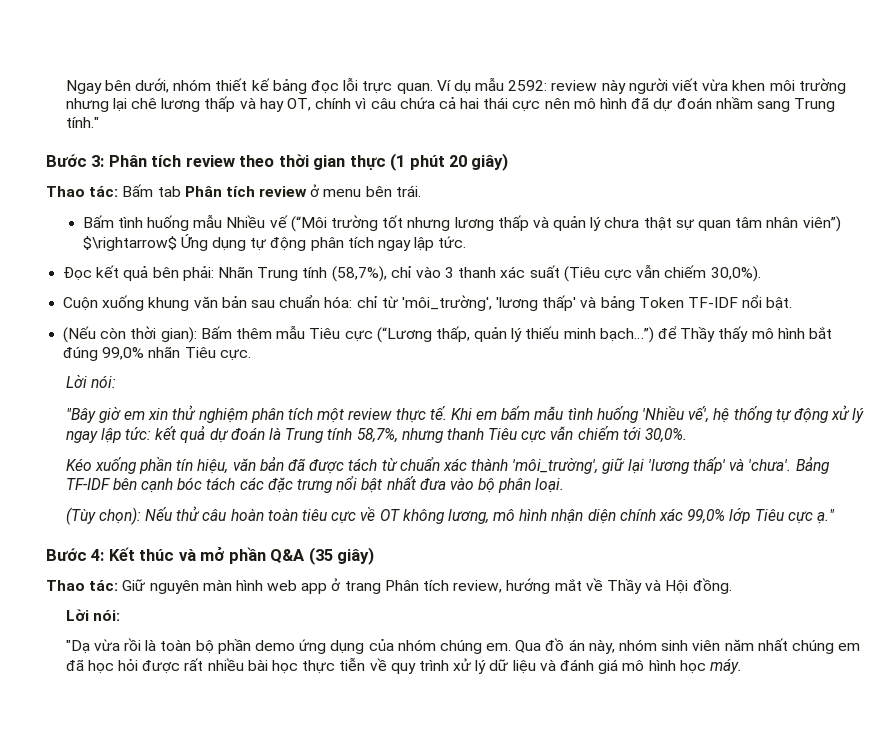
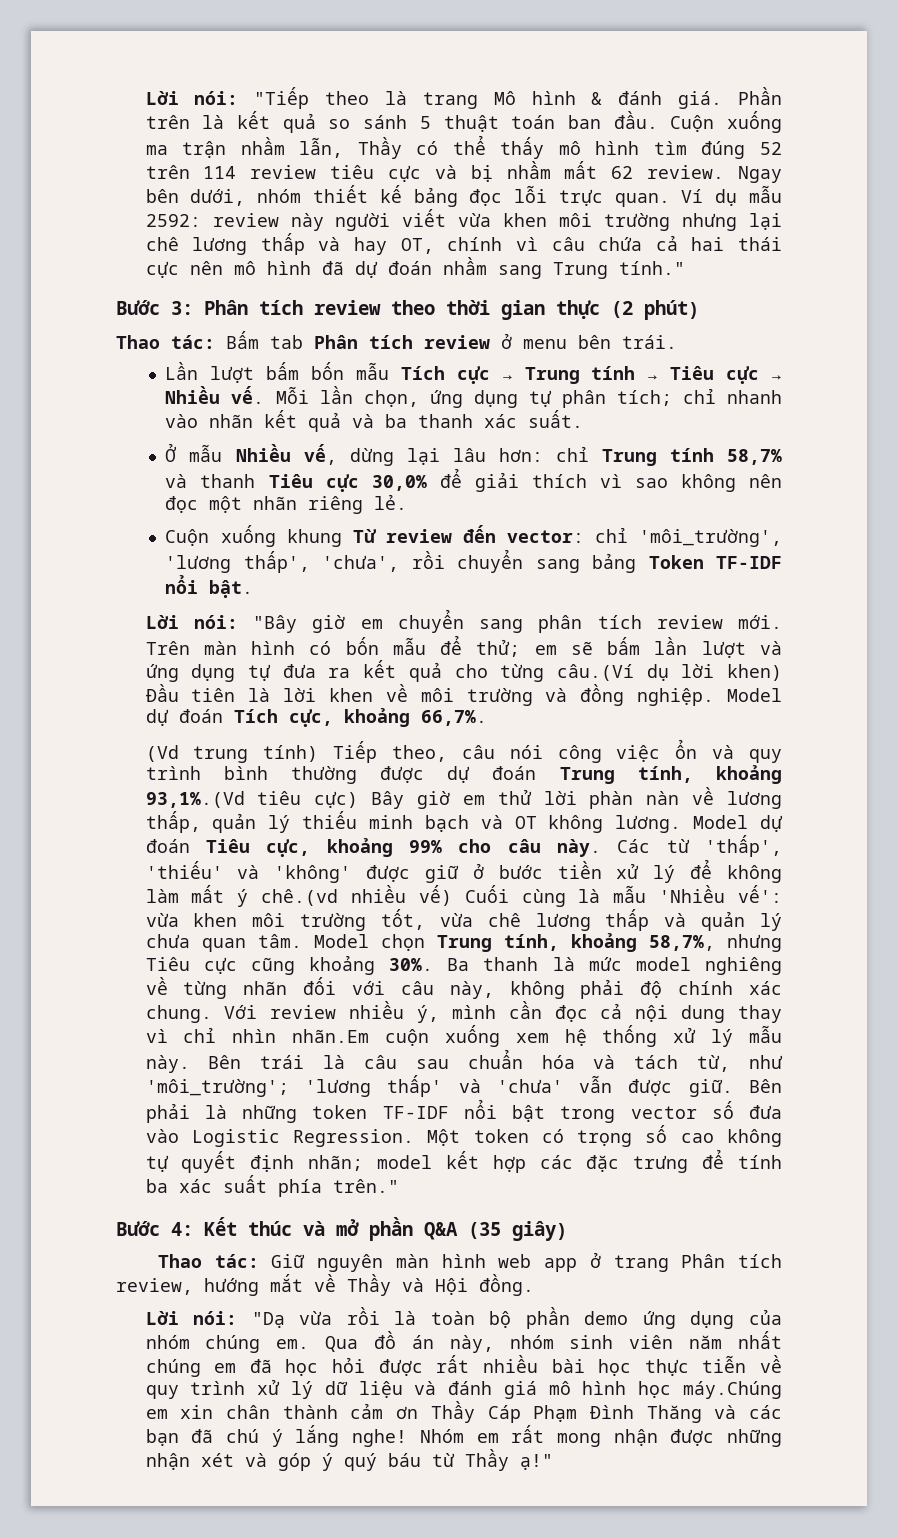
(65, 87) none -> [145,87,782,109] [145,111,783,133] [145,135,782,159] [145,161,725,182] Lời nói: "Tiếp theo là trang Mô hình & đánh giá. Phần trên là kết quả so sánh 5 thuật toán ban đầu. Cuộn xuống ma trận nhầm lẫn, Thầy có thể thấy mô hình tìm đúng 52 trên 114 review tiêu cực và bị nhầm mất 62 review.
[390,153,509,171] (1 phút 20 giây) -> [611,300,699,320] (2 phút)
[82,214,451,232] Bấm tình huống mẫu Nhiều vế (“Môi trường tốt nhưng -> [165,362,782,384] [165,386,782,408] [165,410,584,432] [165,443,782,466] [165,468,782,492] [165,494,408,514] [165,525,783,547] [165,549,783,573] [165,575,254,598] [145,609,782,633] [145,635,782,658] [145,660,783,682] [145,684,782,706] [145,708,487,727] [145,739,782,763] [145,765,782,784] [145,787,782,809] [145,811,783,833] [145,835,782,857] [145,859,782,883] [145,885,782,907] [145,909,521,931] Lần lượt bấm bốn mẫu Tích cực → Trung tính → Tiêu cực → Nhiều vế. Mỗi lần chọn, ứng dụng tự phân tích; chỉ nhanh vào nhãn kết quả và ba thanh xác suất. // Ở mẫu Nhiều vế, dừng lại lâu hơn: chỉ Trung tính 58,7% và thanh Tiêu cực 30,0% để giải thích vì sao không nên đọc một nhãn riêng lẻ. // Cuộn xuống khung Từ review đến vector: chỉ 'môi_trường', 'lương thấp', 'chưa', rồi chuyển sang bảng Token TF-IDF nổi bật. // Lời nói: "Bây giờ em chuyển sang phân tích review mới. Trên màn hình có bốn mẫu để thử; em sẽ bấm lần lượt và ứng dụng tự đưa ra kết quả cho từng câu.(Ví dụ lời khen) Đầu tiên là lời khen về môi trường và đồng nghiệp. Model dự đoán Tích cực, khoảng 66,7%. // (Vd trung tính) Tiếp theo, câu nói công việc ổn và quy trình bình thường được dự đoán Trung tính, khoảng 93,1%.(Vd tiêu cực) Bây giờ em thử lời phàn nàn về lương thấp, quản lý thiếu minh bạch và OT không lương. Model dự đoán Tiêu cực, khoảng 99% cho câu này. Các từ 'thấp', 'thiếu' và 'không' được giữ ở bước tiền xử lý để không làm mất ý chê.(vd nhiều vế) Cuối cùng là mẫu 'Nhiều vế': vừa khen môi trường tốt, vừa chê
[643,216,841,232] [82,234,467,251] [63,264,761,282] [63,295,793,311] [63,325,832,343] [63,346,251,361] [65,375,116,388] [65,405,865,423] [65,425,687,443] [65,456,830,474] [65,476,565,493] [65,506,835,525] thật sự quan tâm nhân viên”) $\rightarrow$ Ứng dụng tự động phân tích ngay lập tức. // Đọc kết quả bên phải: Nhãn Trung tính (58,7%), chỉ vào 3 thanh xác suất (Tiêu cực vẫn chiếm 30,0%). // Cuộn xuống khung văn bản sau chuẩn hóa: chỉ từ 'môi_trường', 'lương thấp' và bảng Token TF-IDF nổi bật. // (Nếu còn thời gian): Bấm thêm mẫu Tiêu cực (“Lương thấp, quản lý thiếu minh bạch…”) để Thầy thấy mô hình bắt đúng 99,0% nhãn Tiêu cực. // Lời nói: // "Bây giờ em xin thử nghiệm phân tích một review thực tế. Khi em bấm mẫu tình huống 'Nhiều vế', hệ thống tự động xử lý ngay lập tức: kết quả dự đoán là Trung tính 58,7%, nhưng thanh Tiêu cực vẫn chiếm tới 30,0%. // Kéo xuống phần tín hiệu, văn bản đã được tách từ chuẩn xác thành 'môi_trường', giữ lại 'lương thấp' và 'chưa'. Bảng TF-IDF bên cạnh bóc tách các đặc trưng nổi bật nhất đưa vào bộ phân loại. // (Tùy chọn): Nếu thử câu hoàn toàn tiêu cực về OT không lương, mô hình nhận diện chính xác 99,0% lớp Tiêu cực ạ." -> [201,933,782,952] [145,955,783,975] [145,977,782,999] [145,1001,782,1023] [145,1025,782,1047] [145,1049,783,1073] [145,1075,782,1097] [145,1099,782,1123] [145,1125,782,1147] [145,1149,782,1173] [145,1175,399,1197] quan tâm. Model chọn Trung tính, khoảng 58,7%, nhưng Tiêu cực cũng khoảng 30%. Ba thanh là mức model nghiêng về từng nhãn đối với câu này, không phải độ chính xác chung. Với review nhiều ý, mình cần đọc cả nội dung thay vì chỉ nhìn nhãn.Em cuộn xuống xem hệ thống xử lý mẫu này. Bên trái là câu sau chuẩn hóa và tách từ, như 'môi_trường'; 'lương thấp' và 'chưa' vẫn được giữ. Bên phải là những token TF-IDF nổi bật trong vector số đưa vào Logistic Regression. Một token có trọng số cao không tự quyết định nhãn; model kết hợp các đặc trưng để tính ba xác suất phía trên."
(120, 615) // -> (238, 1318) none
[709,658,742,674] máy. -> [683,1381,782,1399] [145,1401,783,1423] [145,1425,783,1447] [145,1449,553,1471] máy.Chúng em xin chân thành cảm ơn Thầy Cáp Phạm Đình Thăng và các bạn đã chú ý lắng nghe! Nhóm em rất mong nhận được những nhận xét và góp ý quý báu từ Thầy ạ!"

